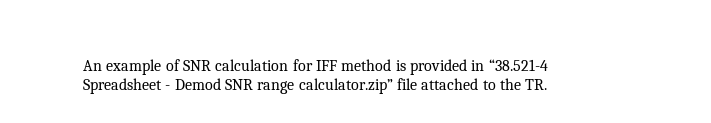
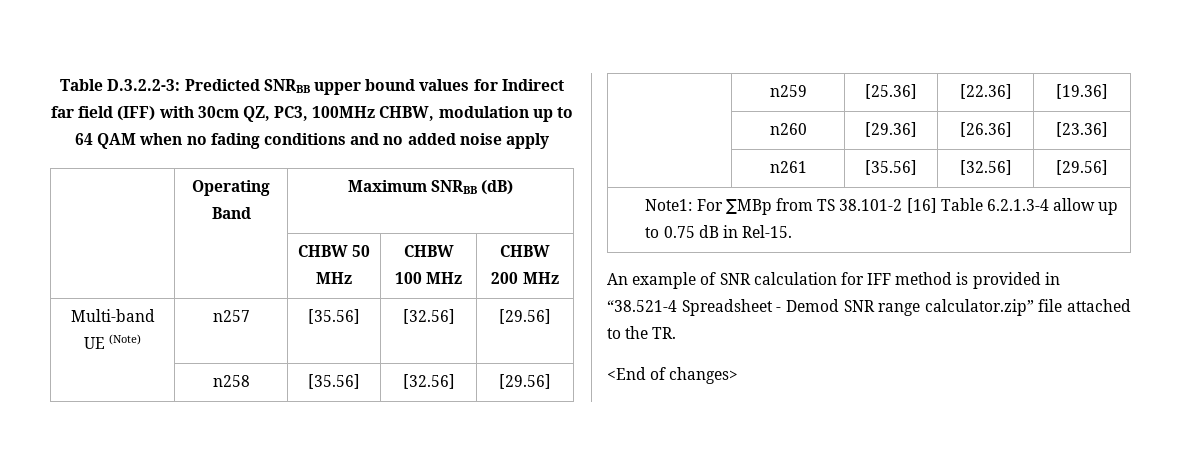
(83, 65) none -> [60,79,564,95] [50,106,574,122] [75,133,549,149] [192,180,270,196] [211,207,251,219] [347,180,514,195] [297,245,371,257] [316,272,352,284] [403,245,454,257] [394,272,463,284] [500,245,550,257] [491,272,559,284] [70,309,155,322] [83,334,142,349] [212,310,250,322] [308,309,360,324] [402,309,455,324] [499,309,551,324] [212,375,250,387] [308,374,360,389] [402,374,455,389] [499,374,551,389] [769,85,807,97] [865,84,917,99] [959,84,1012,99] [1056,84,1108,99] [769,123,807,135] [865,122,917,137] [959,122,1012,137] [1056,122,1108,137] [769,161,807,173] [865,160,917,175] [959,160,1012,175] [1056,160,1108,175] [645,198,1119,215] [645,225,793,238] Table D.3.2.2-3: Predicted SNRBB upper bound values for Indirect far field (IFF) with 30cm QZ, PC3, 100MHz CHBW, modulation up to 64 QAM when no fading conditions and no added noise apply // | Operating Band | Maximum SNRBB (dB) // | | CHBW 50 MHz | CHBW 100 MHz | CHBW 200 MHz // Multi-band UE (Note) | n257 | [35.56] | [32.56] | [29.56] // | n258 | [35.56] | [32.56] | [29.56] // | n259 | [25.36] | [22.36] | [19.36] // | n260 | [29.36] | [26.36] | [23.36] // | n261 | [35.56] | [32.56] | [29.56] // Note1: For ∑MBp from TS 38.101-2 [16] Table 6.2.1.3-4 allow up to 0.75 dB in Rel-15. //
(548, 84) none -> [607,367,739,384] // <End of changes>

